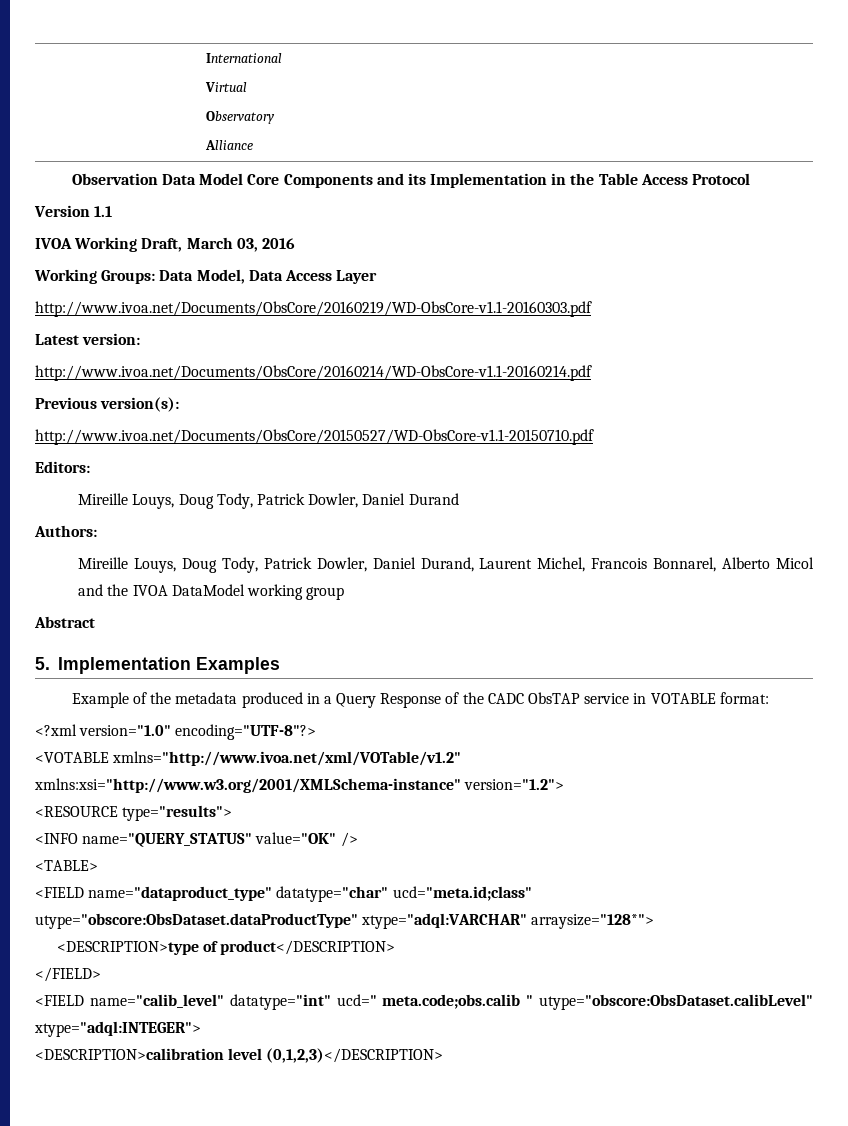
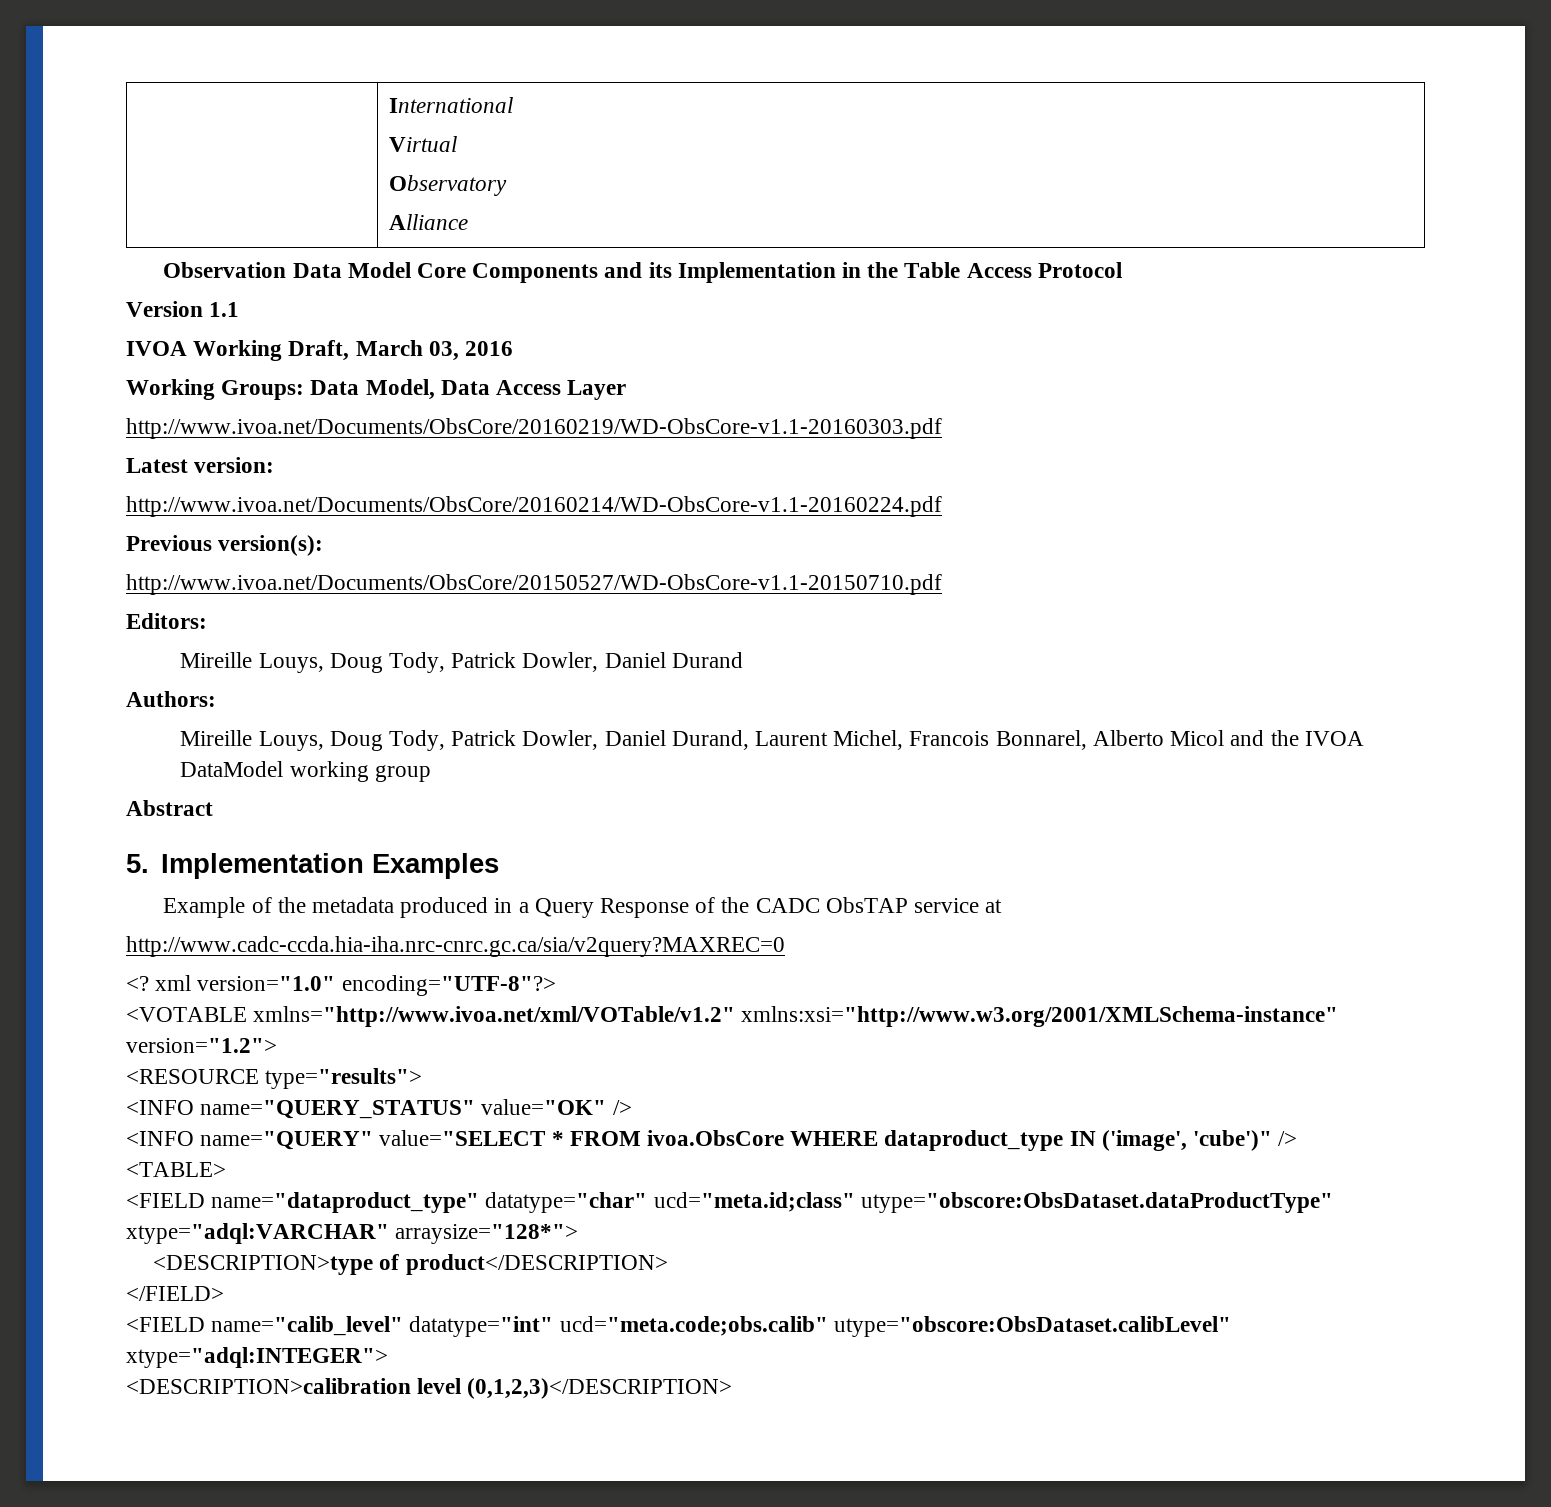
[35,365,592,381] http://www.ivoa.net/Documents/ObsCore/20160214/WD-ObsCore-v1.1-20160214.pdf -> [126,496,942,517] http://www.ivoa.net/Documents/ObsCore/20160214/WD-ObsCore-v1.1-20160224.pdf
[633,692,769,704] [35,724,77,736] in VOTABLE format: // <?xml -> [985,899,1003,913] [126,936,785,957] [126,975,192,991] at // http://www.cadc-ccda.hia-iha.nrc-cnrc.gc.ca/sia/v2query?MAXREC=0 // <? xml
(358, 839) none -> [126,1130,1298,1151] // <INFO name="QUERY" value="SELECT * FROM ivoa.ObsCore WHERE dataproduct_type IN ('image', 'cube')" />
[336,994,534,1009] ucd=" meta.code;obs.calib " -> [559,1316,828,1336] ucd="meta.code;obs.calib"

